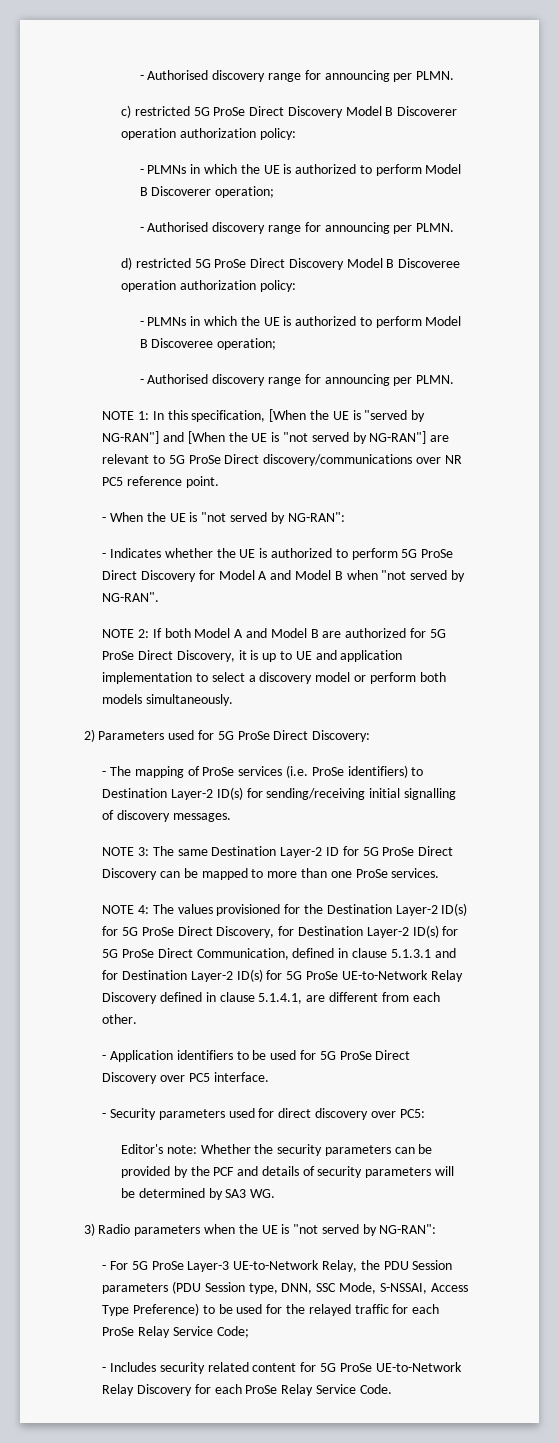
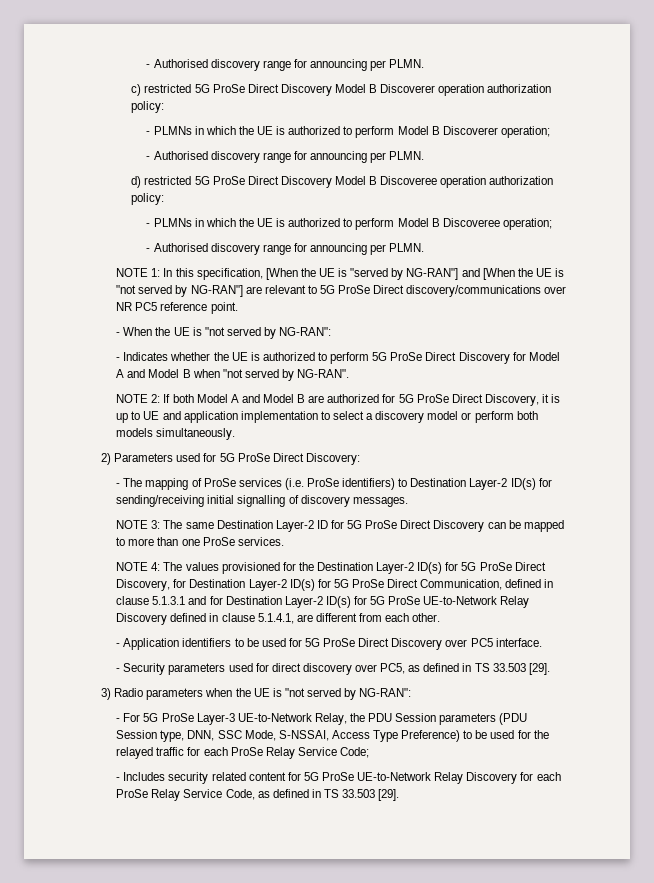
[399,1109,425,1118] [120,1144,433,1156] [120,1166,454,1178] [120,1188,276,1200] PC5: // Editor's note: Whether the security parameters can be provided by the PCF and details of security parameters will be determined by SA3 WG. -> [380,663,550,675] PC5, as defined in TS 33.503 [29].
[359,1384,392,1394] Code. -> [225,789,400,801] Code, as defined in TS 33.503 [29].

